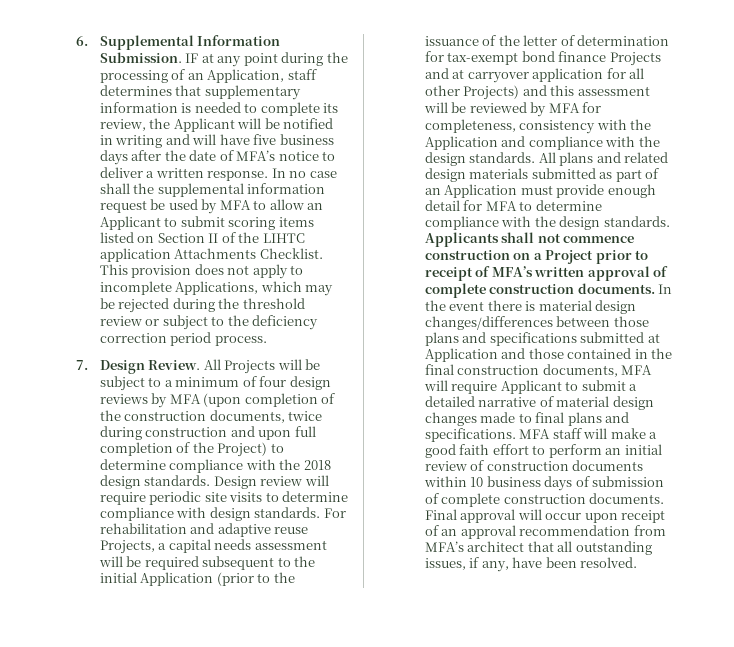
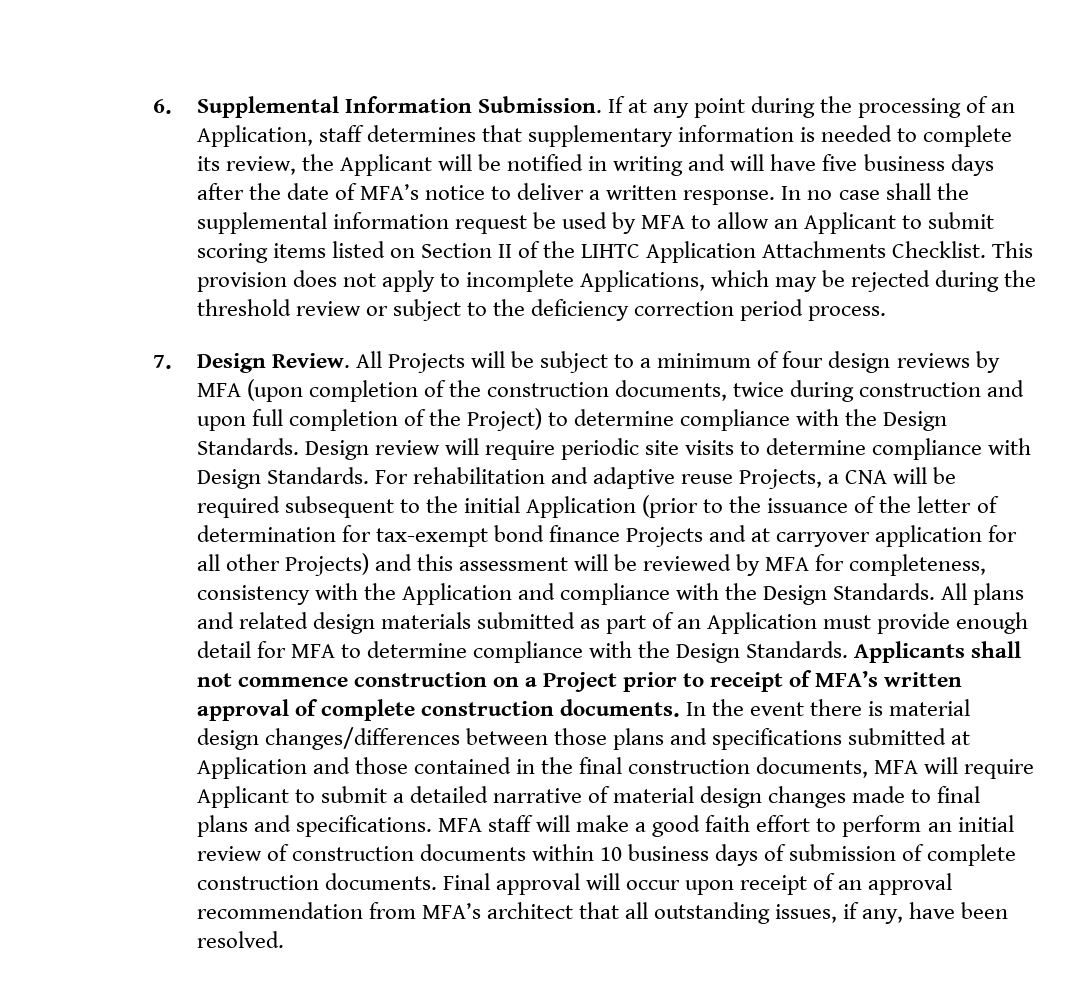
[185,53,199,63] IF -> [607,96,625,113] If
[99,248,171,262] application -> [646,241,757,263] Application
[303,460,331,470] [99,475,211,489] 2018 design standards. -> [883,411,948,431] [196,438,299,455] Design Standards.
[209,507,321,521] design standards. -> [196,467,369,489] Design Standards.
[168,539,327,553] capital needs assessment -> [845,470,888,484] CNA
[424,152,536,166] design standards. -> [763,583,936,605] Design Standards.
[559,216,670,230] design standards. -> [676,641,849,663] Design Standards.

